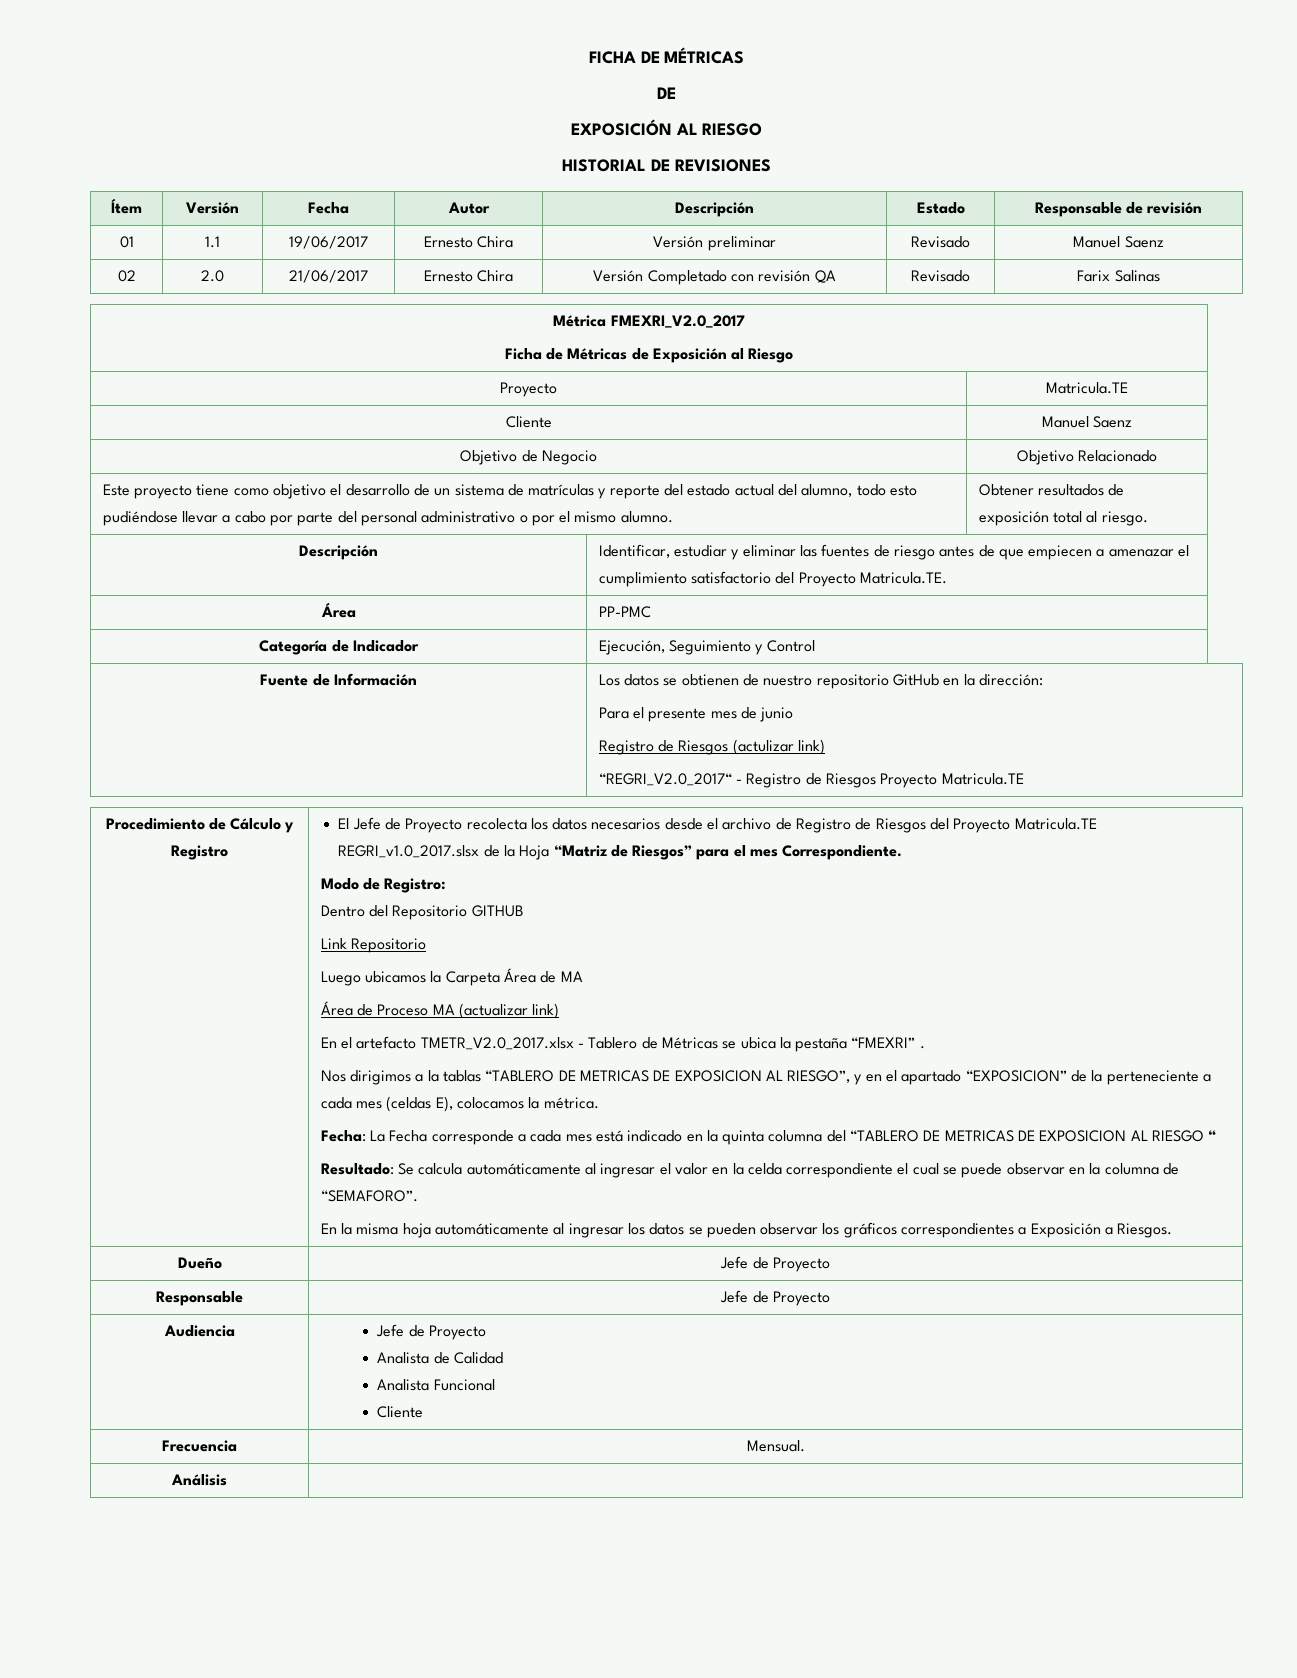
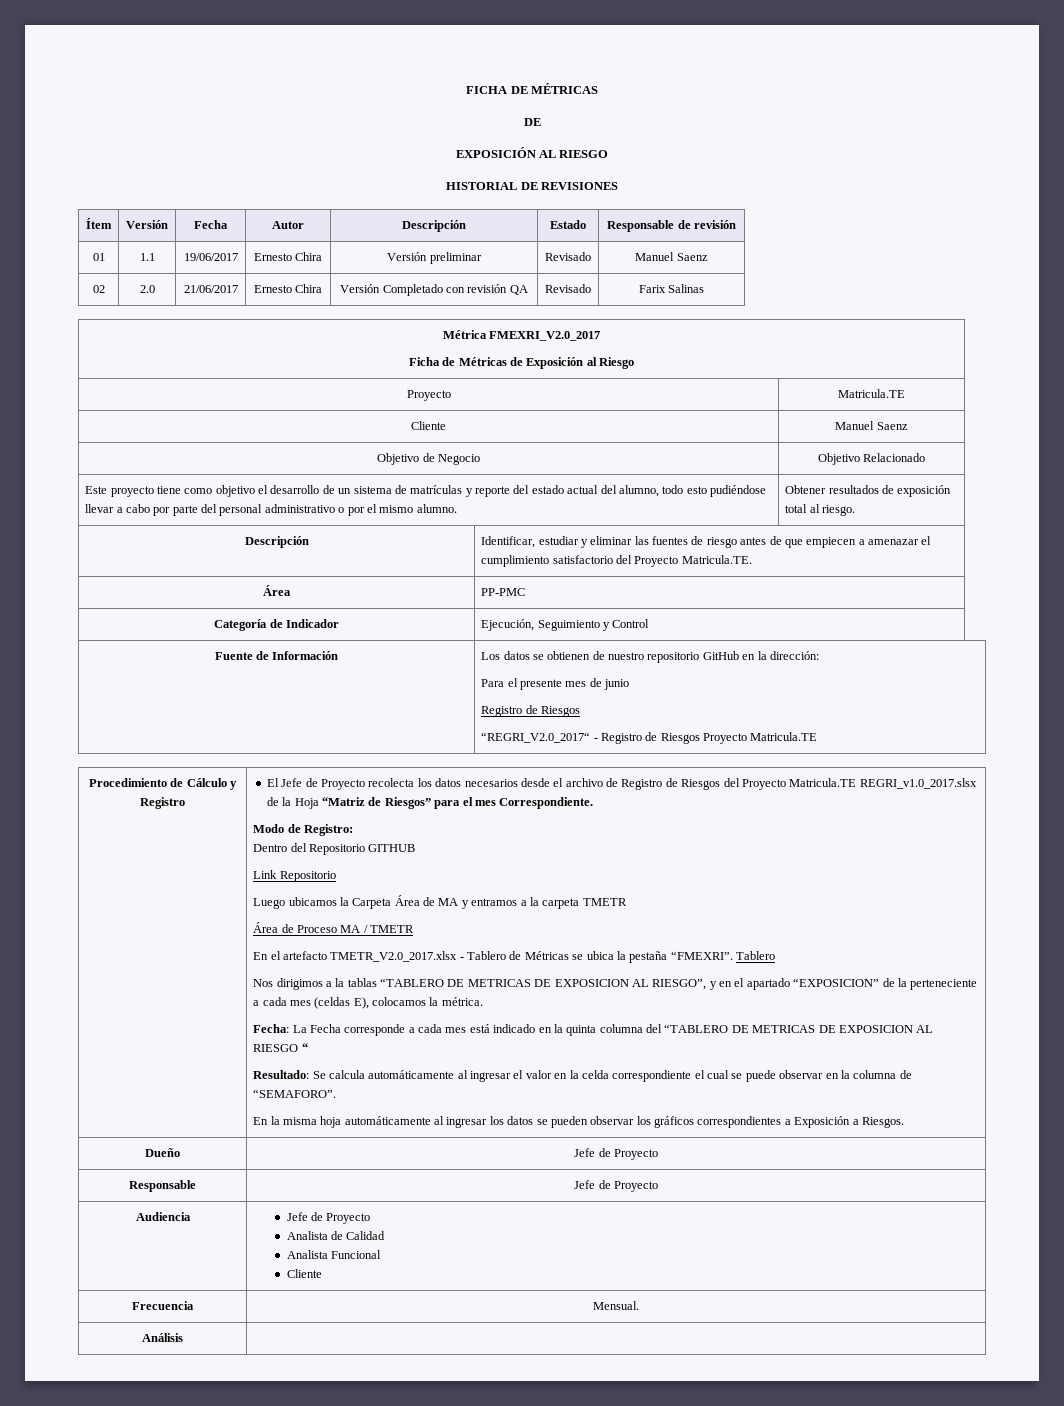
[732,739,825,755] (actulizar link) -> (580, 711) none
(583, 976) none -> [461,897,627,909] y entramos a la carpeta TMETR
[458,1003,560,1019] (actualizar link) -> [363,925,415,933] / TMETR
[851,1037,925,1049] “FMEXRI” . -> [670,951,776,960] “FMEXRI”. Tablero

